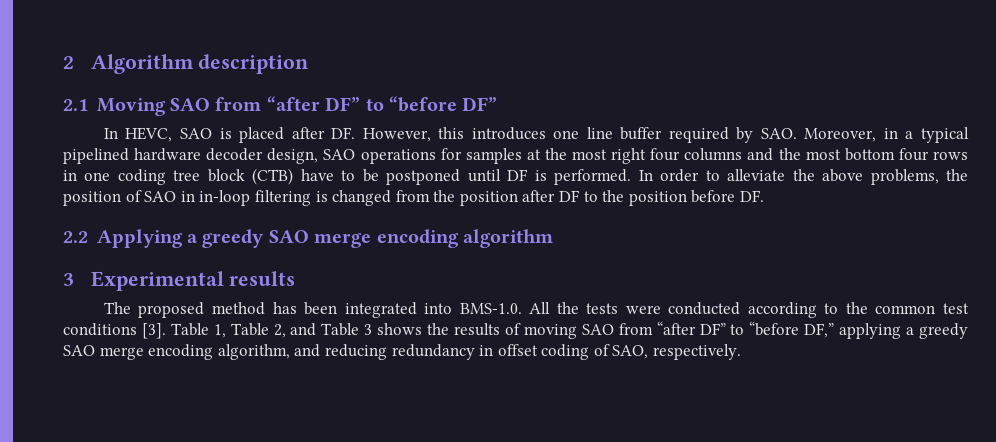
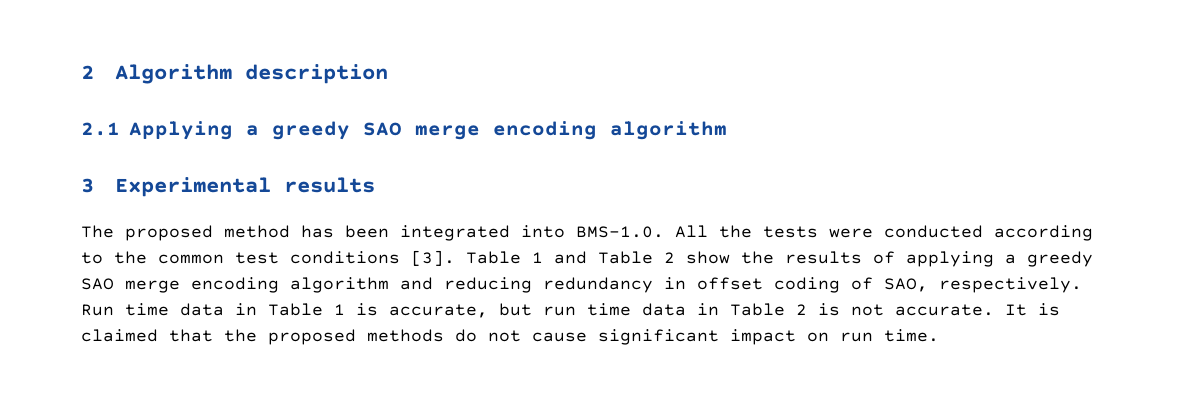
[96,96,498,116] [103,127,970,143] [63,148,968,164] [63,168,969,185] [63,190,765,206] [63,231,88,243] Moving SAO from “after DF” to “before DF” // In HEVC, SAO is placed after DF. However, this introduces one line buffer required by SAO. Moreover, in a typical pipelined hardware decoder design, SAO operations for samples at the most right four columns and the most bottom four rows in one coding tree block (CTB) have to be postponed until DF is performed. In order to alleviate the above problems, the position of SAO in in-loop filtering is changed from the position after DF to the position before DF. // 2.2 -> (120, 129) none
[213,321,835,339] 1, Table 2, and Table 3 shows the results of moving SAO from “after DF” to “before DF,” -> [532,251,895,264] 1 and Table 2 show the results of
[217,344,290,360] algorithm, -> [290,277,389,293] algorithm
(742, 352) none -> [81,303,1060,318] [81,329,939,345] Run time data in Table 1 is accurate, but run time data in Table 2 is not accurate. It is claimed that the proposed methods do not cause significant impact on run time.

